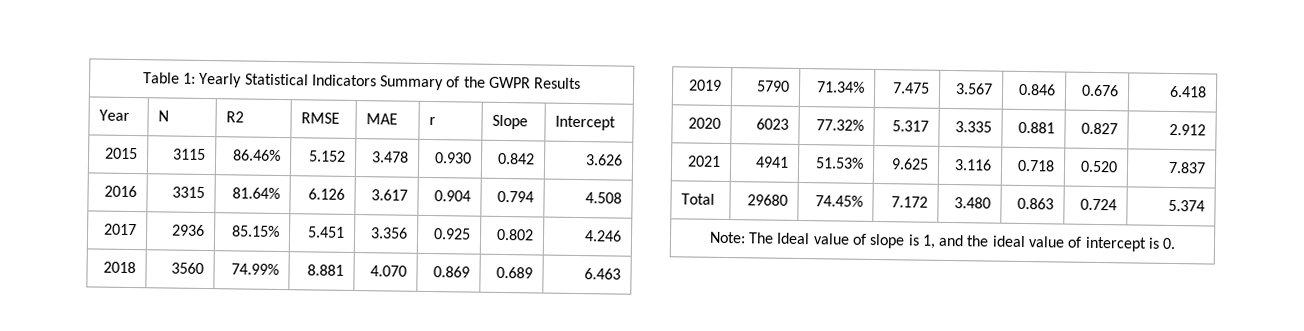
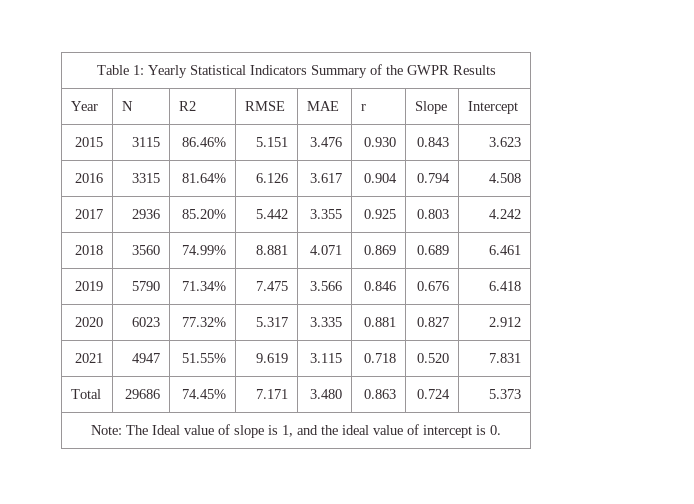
[308,150,346,162] [371,151,409,163] 5.152 | 3.478 -> [255,137,288,147] [309,137,342,147] 5.151 | 3.476
[497,152,535,165] [584,154,623,166] 0.842 | 3.626 -> [416,137,449,147] [488,137,521,147] 0.843 | 3.623
[231,225,280,237] [307,226,345,238] [369,227,408,239] 85.15% | 5.451 | 3.356 -> [181,209,226,219] [255,209,288,219] [309,209,342,219] 85.20% | 5.442 | 3.355
[495,228,534,241] [583,230,622,242] 0.802 | 4.246 -> [416,209,449,219] [488,209,521,219] 0.803 | 4.242
[369,265,407,277] 4.070 -> [309,245,342,255] 4.071
[583,268,621,280] 6.463 -> [488,245,521,255] 6.461
[954,83,993,95] 3.567 -> [309,281,342,291] 3.566
[754,156,789,168] [814,157,864,169] [890,158,929,170] [953,159,992,171] 4941 | 51.53% | 9.625 | 3.116 -> [131,353,160,363] [181,353,226,363] [255,353,288,363] [309,353,342,363] 4947 | 51.55% | 9.619 | 3.115
[1167,161,1206,174] 7.837 -> [488,353,521,363] 7.831
[746,194,788,206] 29680 -> [124,389,160,399] 29686
[890,196,928,208] 7.172 -> [255,389,288,399] 7.171
[1167,199,1205,212] 5.374 -> [488,389,521,399] 5.373

